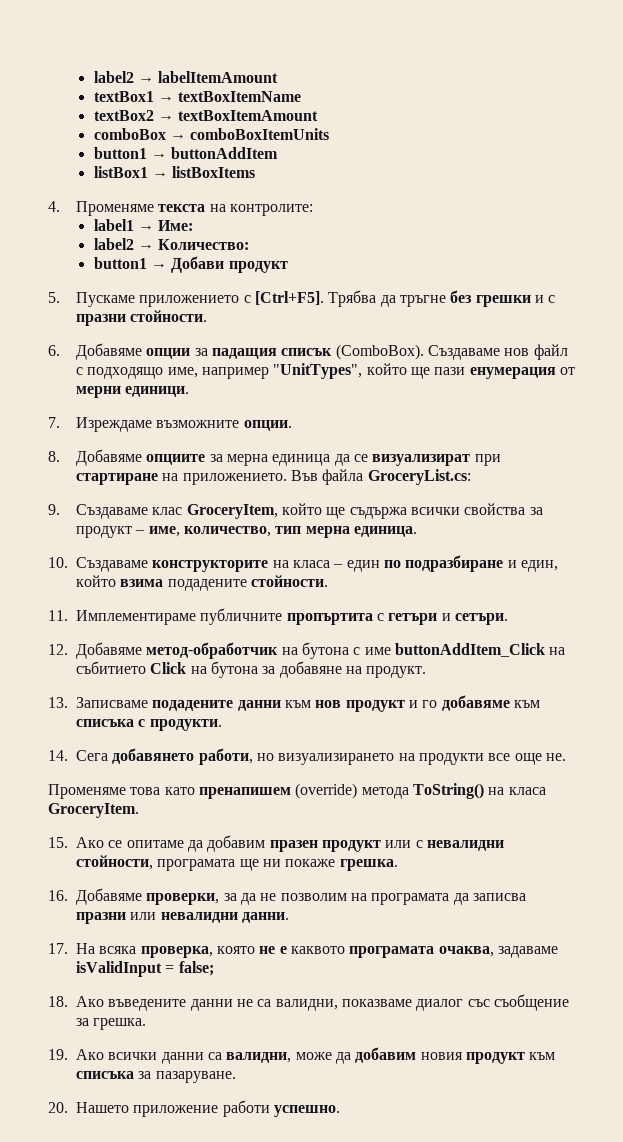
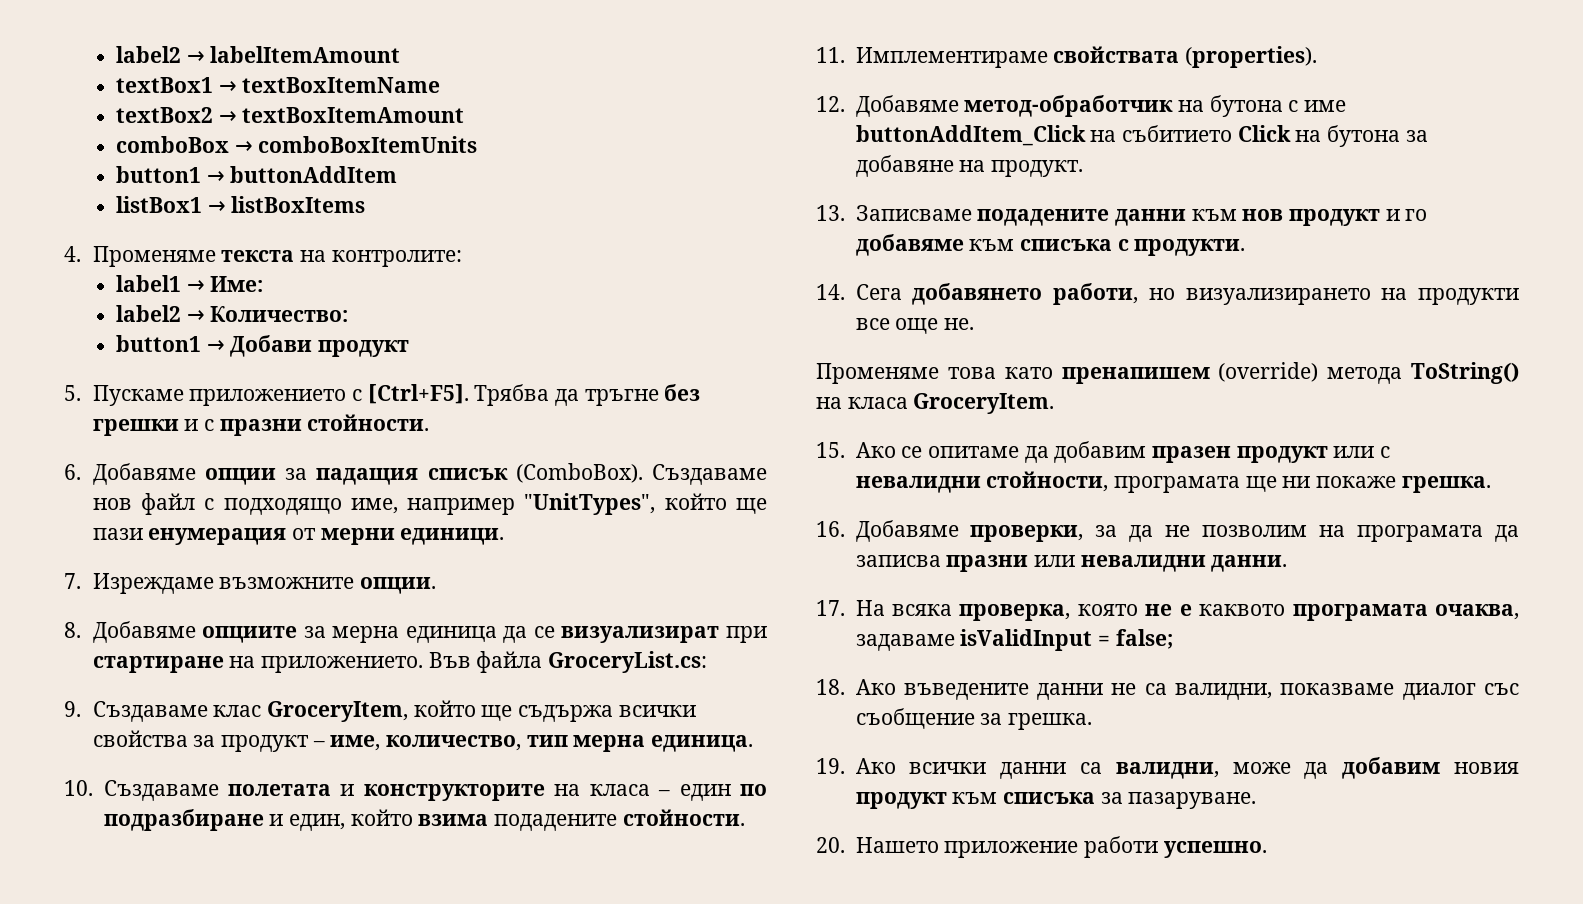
(149, 564) none -> [227,784,355,796] полетата и
[200,608,509,625] публичните пропъртита с гетъри и сетъри. -> [1053,46,1317,68] свойствата (properties).

